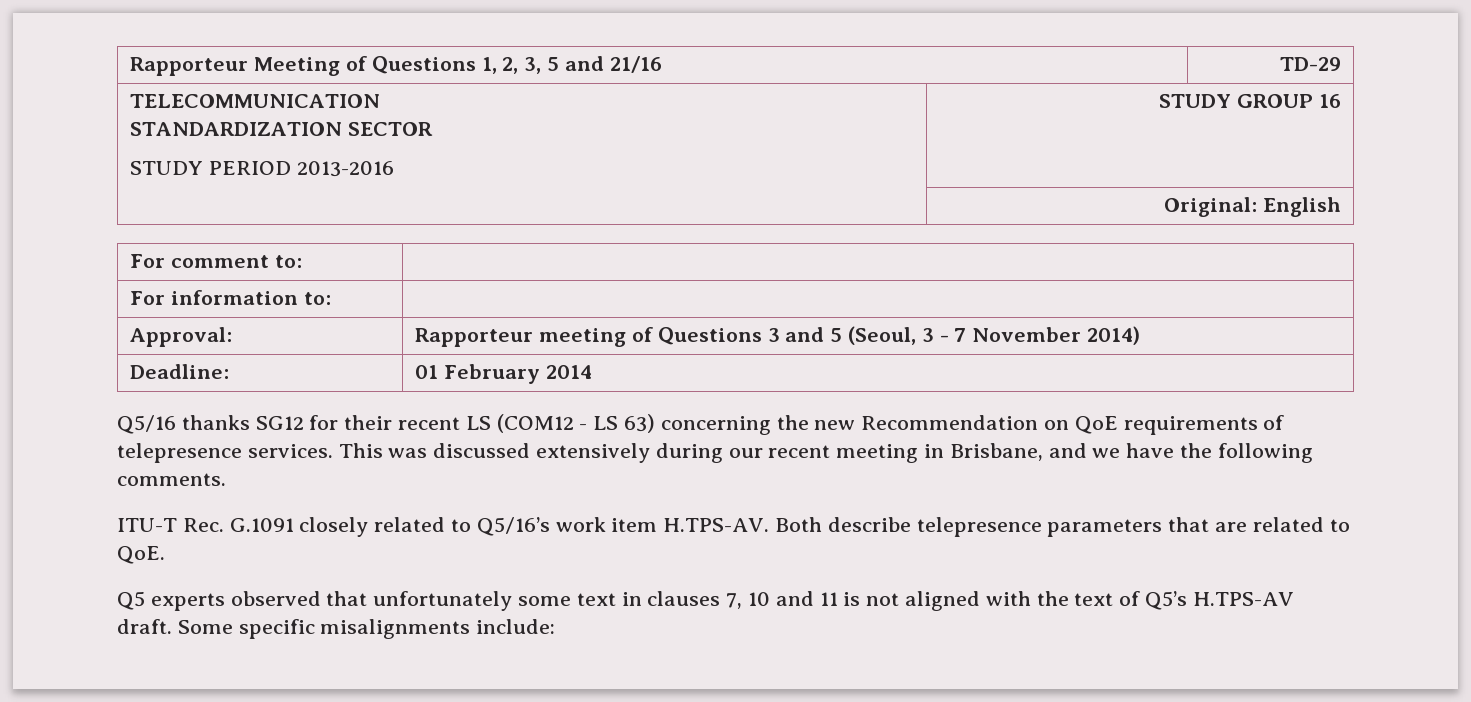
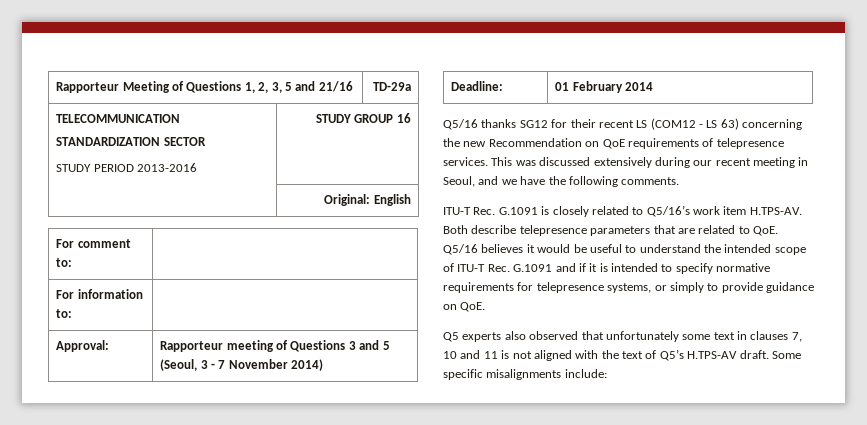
[1279,57,1341,71] TD-29 -> [372,82,411,91] TD-29a
[949,443,1043,461] Brisbane, -> [443,176,475,187] Seoul,
(294, 525) none -> [541,206,550,215] is
(165, 555) none -> [443,244,806,255] [443,263,771,274] [443,282,814,293] [443,302,486,312] Q5/16 believes it would be useful to understand the intended scope of ITU-T Rec. G.1091 and if it is intended to specify normative requirements for telepresence systems, or simply to provide guidance on QoE.
(225, 602) none -> [504,331,526,340] also

